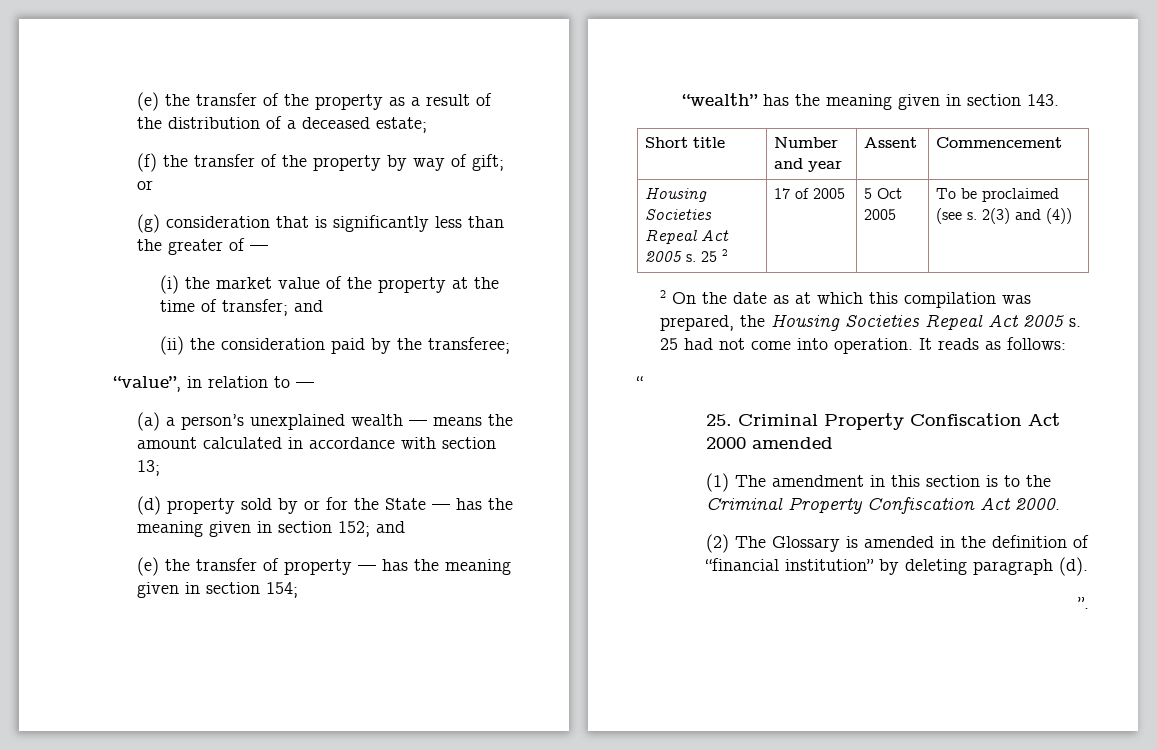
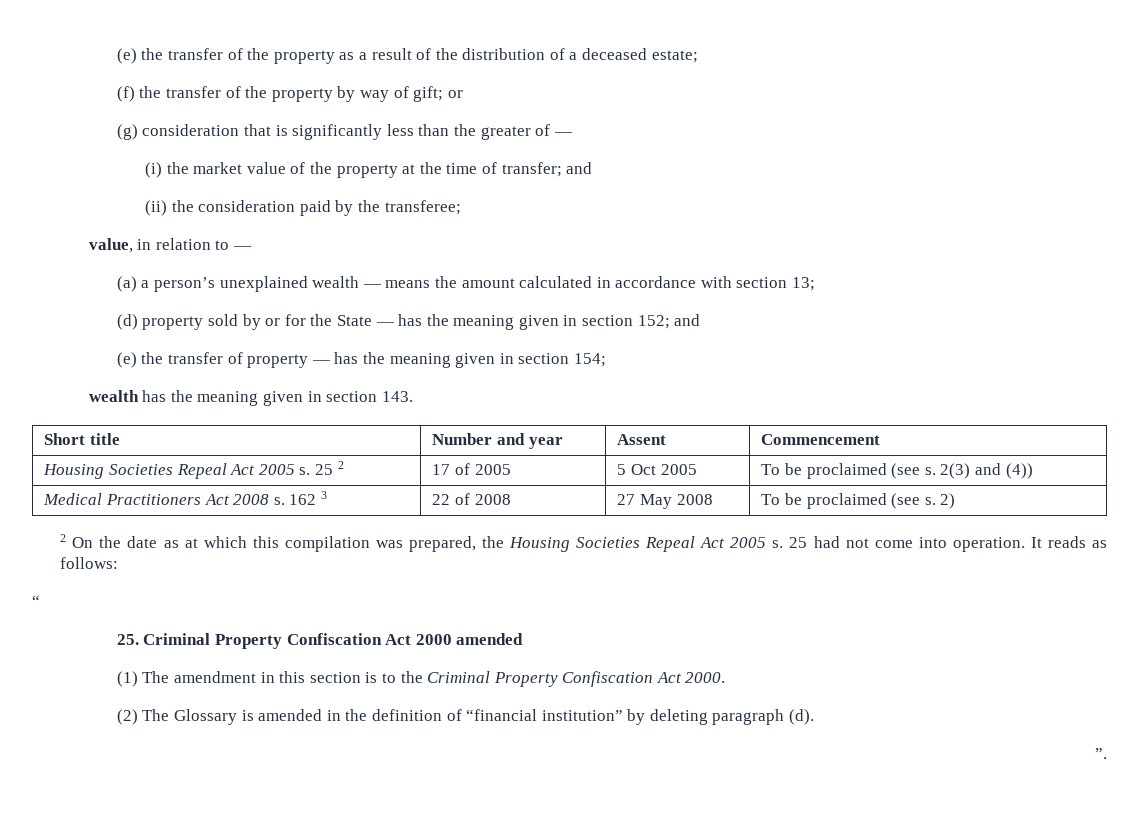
[112,376,181,392] “value”, -> [88,238,133,253] value,
[681,93,758,106] “wealth” -> [88,390,139,402] wealth
(1072, 216) none -> [43,491,328,505] [432,493,511,505] [617,494,713,509] [761,493,956,509] // Medical Practitioners Act 2008 s. 162 3 | 22 of 2008 | 27 May 2008 | To be proclaimed (see s. 2)

